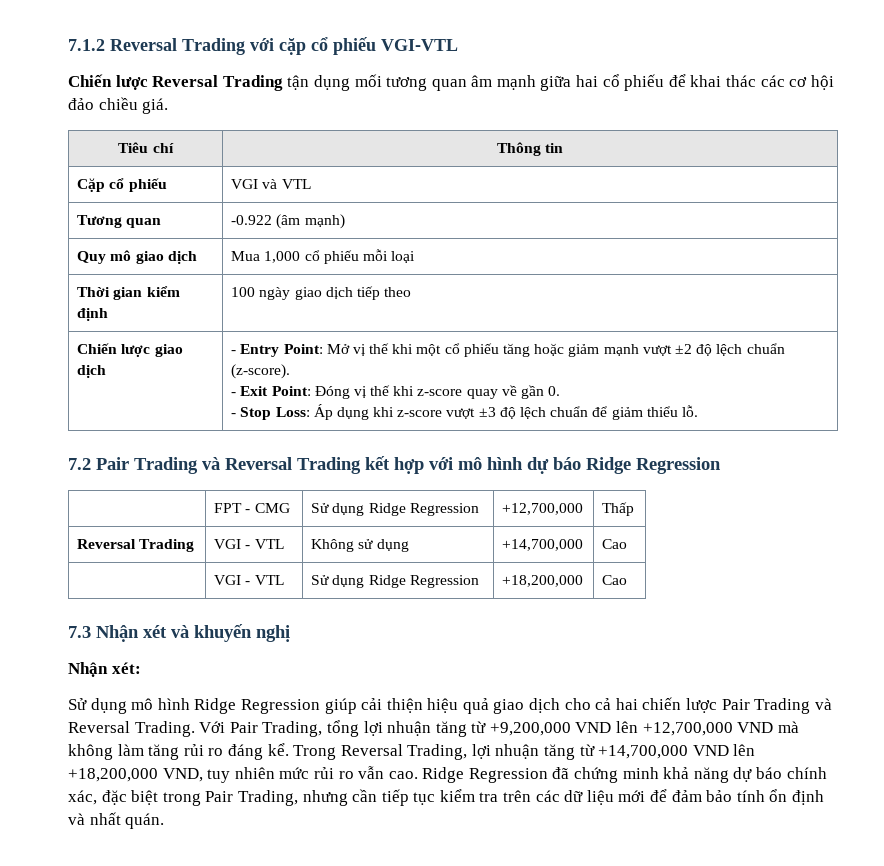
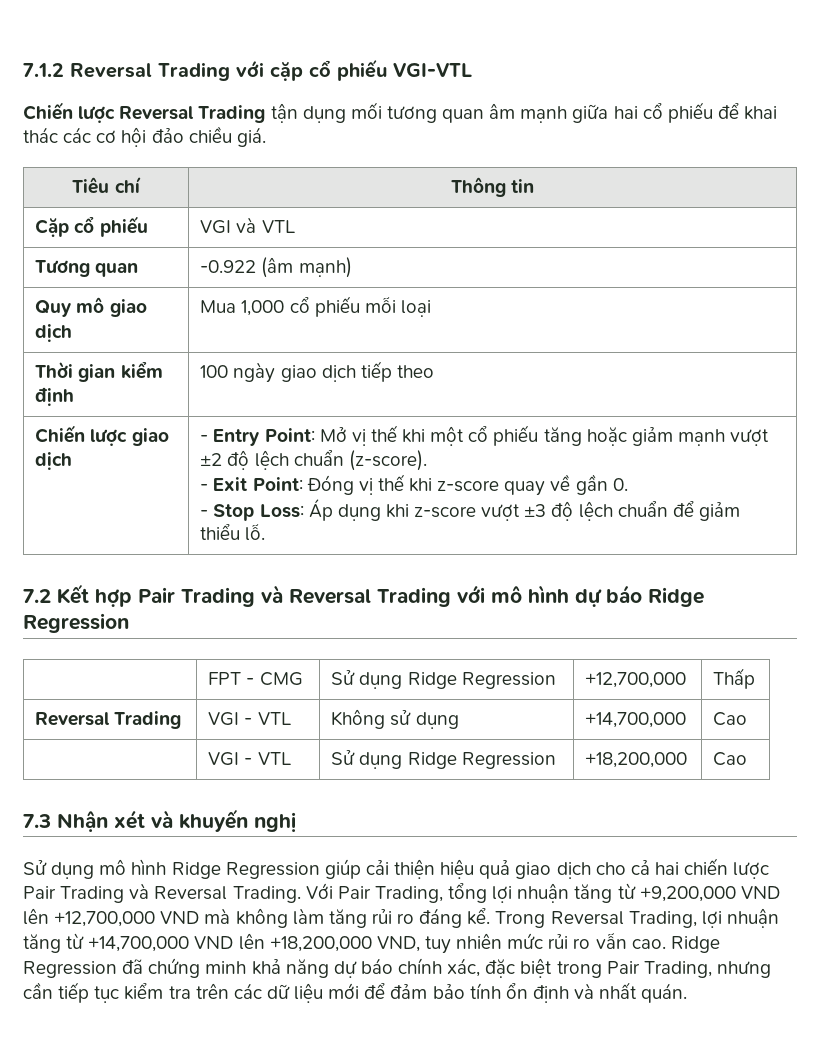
(91, 464) none -> [57,584,132,607] Kết hợp
[365,456,424,474] kết hợp -> (451, 597) none
[68,662,141,677] // Nhận xét: -> (296, 822) none

